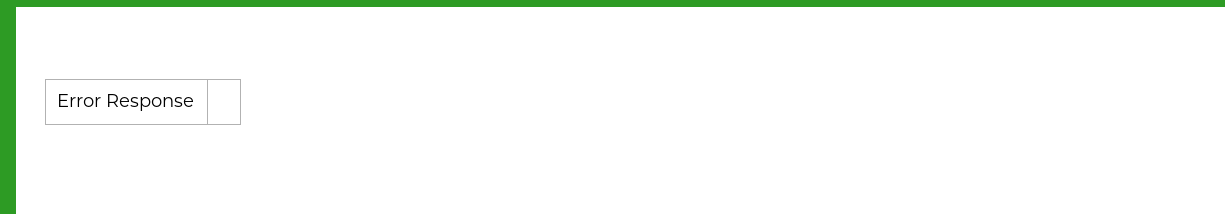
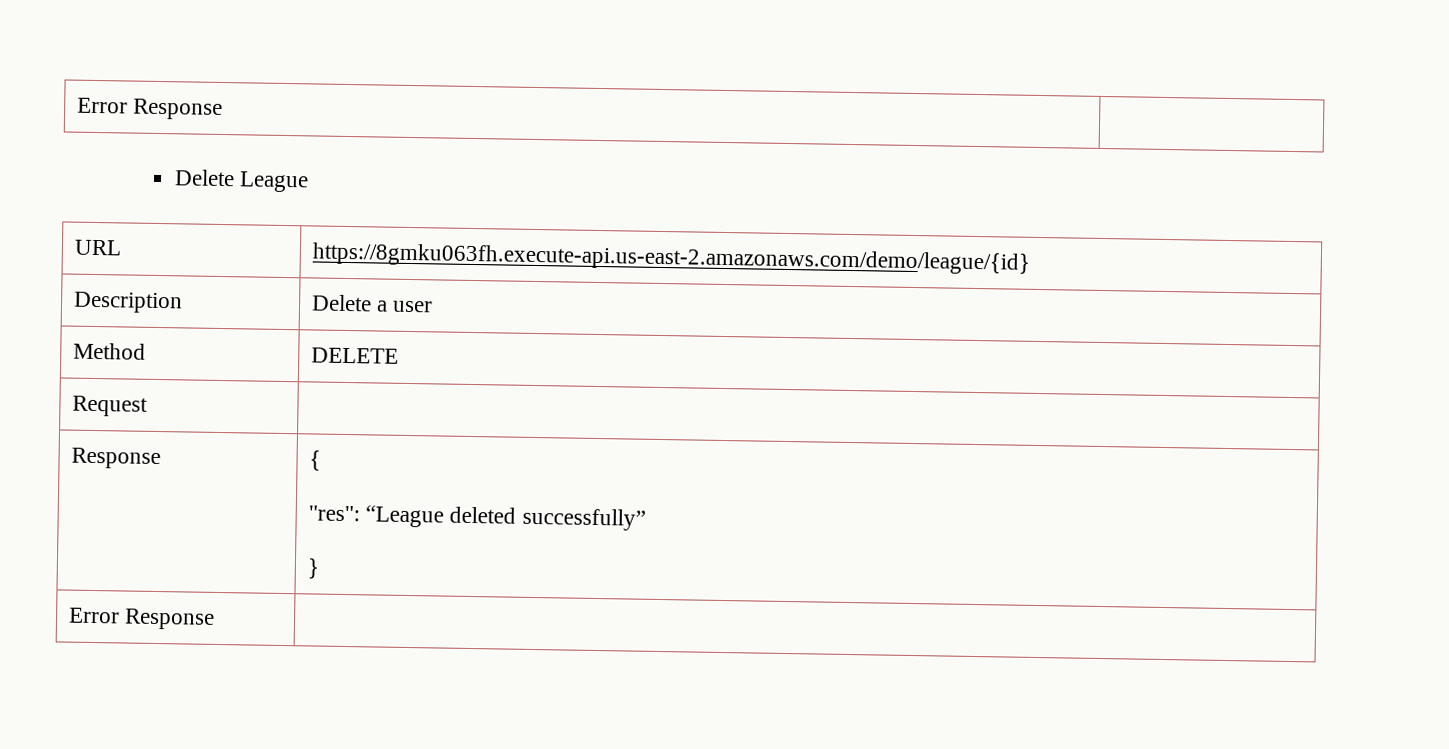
[56,94,194,111] Error Response | -> [77,97,224,121] [173,169,310,193] [74,239,123,256] [312,242,1031,275] [73,291,184,314] [311,294,434,313] [73,342,147,360] [311,347,400,364] [72,395,149,417] [71,447,162,470] [309,450,322,471] [308,505,646,531] [307,558,321,579] [68,607,216,630] Error Response | // Delete League // URL | https://8gmku063fh.execute-api.us-east-2.amazonaws.com/demo/league/{id} // Description | Delete a user // Method | DELETE // Request | // Response | { // "res": “League deleted successfully” // } // Error Response |

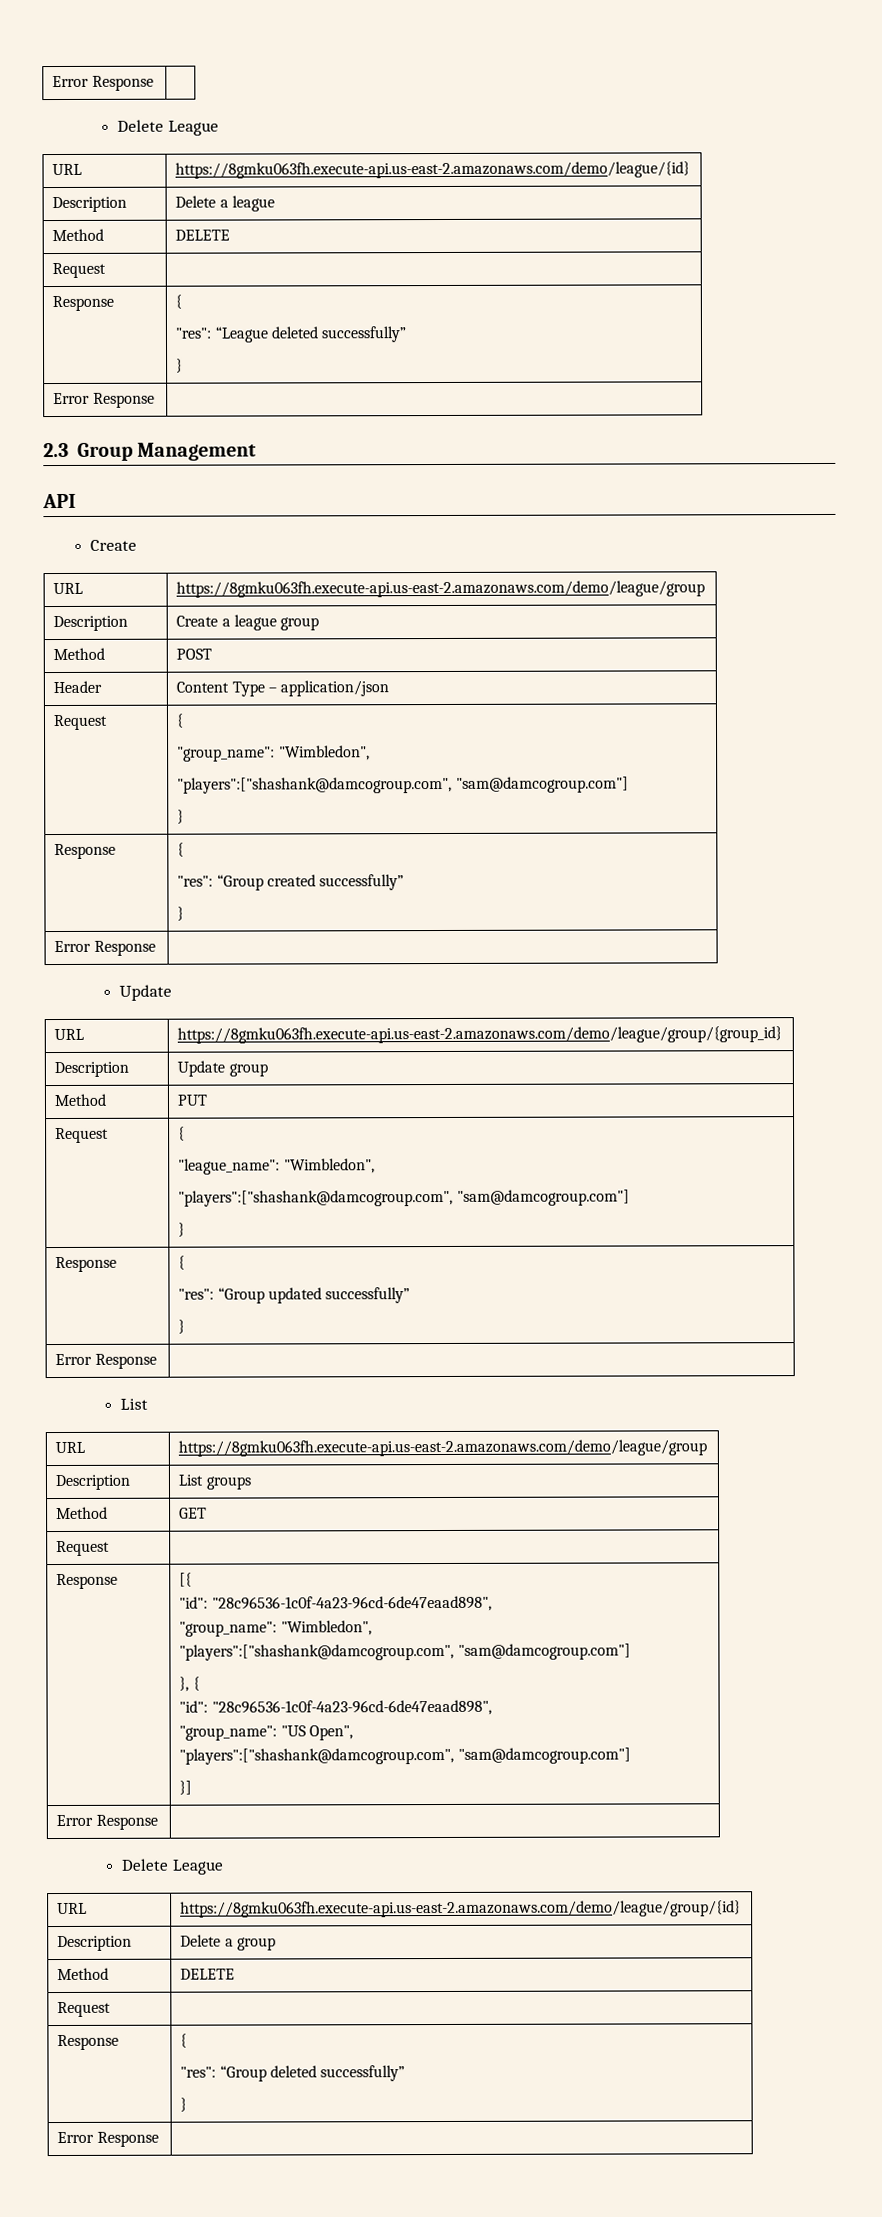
[392,300,434,313] user -> [231,195,275,212] league
(216, 619) none -> [43,442,257,461] [42,493,76,509] [89,539,137,551] [53,582,84,595] [176,580,706,598] [53,615,129,632] [176,614,319,631] [53,647,106,661] [176,648,213,660] [53,680,103,694] [176,680,389,697] [53,714,109,731] [176,713,185,728] [177,745,370,762] [177,776,629,794] [177,809,185,824] [54,843,117,860] [177,842,185,857] [177,874,404,891] [177,906,185,921] [54,940,156,956] [118,984,172,1001] [54,1028,85,1041] [177,1026,783,1044] [54,1061,130,1078] [177,1060,268,1077] [54,1093,107,1107] [177,1094,208,1106] [55,1127,110,1144] [178,1126,186,1141] [178,1158,375,1175] [178,1189,630,1207] [178,1222,186,1237] [55,1256,118,1273] [178,1255,186,1270] [178,1287,410,1304] [178,1319,186,1334] [55,1353,157,1369] [119,1398,148,1410] [55,1441,86,1454] [178,1439,708,1457] [55,1474,131,1491] [178,1474,251,1490] [56,1506,109,1520] [179,1507,208,1519] [56,1540,111,1557] [56,1573,119,1590] [179,1572,193,1587] [179,1595,492,1612] [179,1620,372,1637] [179,1643,631,1661] [179,1676,200,1692] [179,1699,492,1716] [179,1725,353,1741] [179,1747,631,1765] [179,1780,193,1795] [56,1814,158,1830] [120,1858,224,1875] [57,1902,88,1915] [180,1900,742,1918] [57,1935,133,1952] [180,1934,276,1951] [57,1967,110,1981] [180,1968,236,1980] [57,2001,112,2018] [57,2034,120,2051] [180,2033,188,2048] [180,2065,405,2082] [180,2097,188,2112] [57,2131,159,2147] // 2.3 Group Management // API // Create // URL | https://8gmku063fh.execute-api.us-east-2.amazonaws.com/demo/league/group // Description | Create a league group // Method | POST // Header | Content Type – application/json // Request | { // "group_name": "Wimbledon", // "players":["shashank@damcogroup.com", "sam@damcogroup.com"] // } // Response | { // "res": “Group created successfully” // } // Error Response | // Update // URL | https://8gmku063fh.execute-api.us-east-2.amazonaws.com/demo/league/group/{group_id} // Description | Update group // Method | PUT // Request | { // "league_name": "Wimbledon", // "players":["shashank@damcogroup.com", "sam@damcogroup.com"] // } // Response | { // "res": “Group updated successfully” // } // Error Response | // List // URL | https://8gmku063fh.execute-api.us-east-2.amazonaws.com/demo/league/group // Description | List groups // Method | GET // Request | // Response | [{ // "id": "28c96536-1c0f-4a23-96cd-6de47eaad898", // "group_name": "Wimbledon", // "players":["shashank@damcogroup.com", "sam@damcogroup.com"] // }, { // "id": "28c96536-1c0f-4a23-96cd-6de47eaad898", // "group_name": "US Open", // "players":["shashank@damcogroup.com", "sam@damcogroup.com"] // }] // Error Response | // Delete League // URL | https://8gmku063fh.execute-api.us-east-2.amazonaws.com/demo/league/group/{id} // Description | Delete a group // Method | DELETE // Request | // Response | { // "res": “Group deleted successfully” // } // Error Response |

